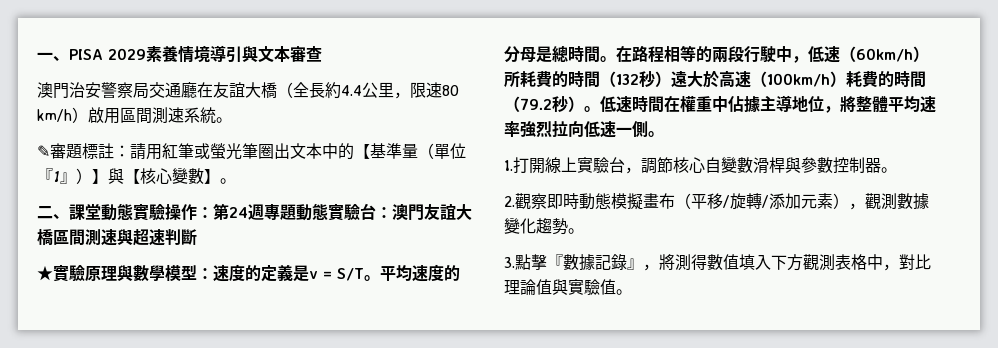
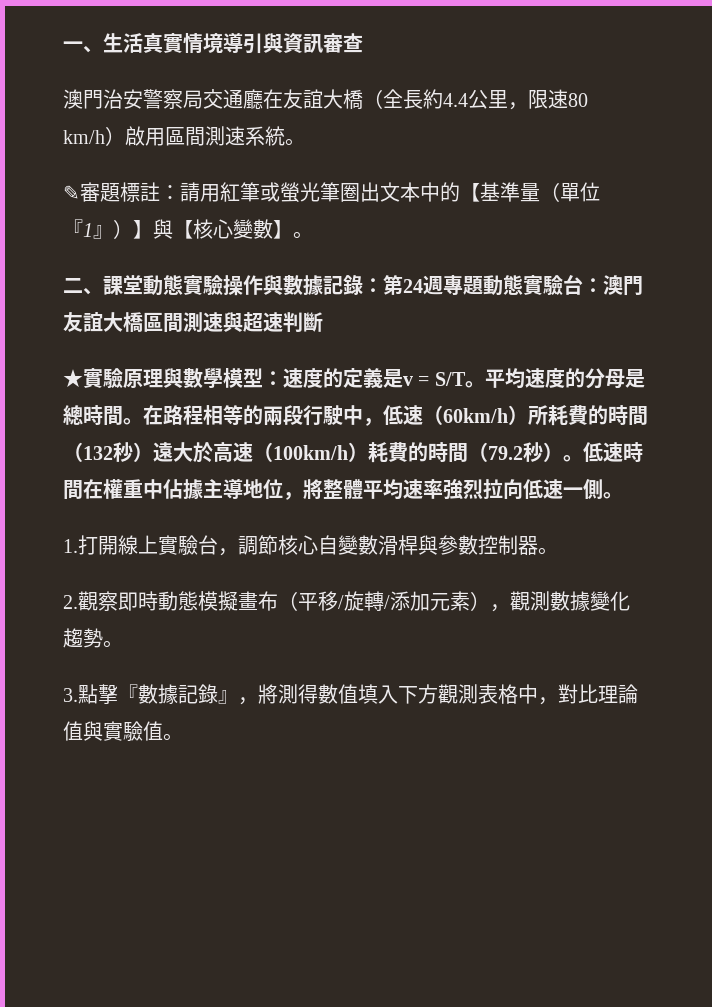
[69,45,178,62] PISA 2029素養 -> [103,33,183,53] 生活真實
[258,46,290,63] 文本 -> [283,33,323,54] 資訊
(197, 212) none -> [263,275,363,295] 與數據記錄

